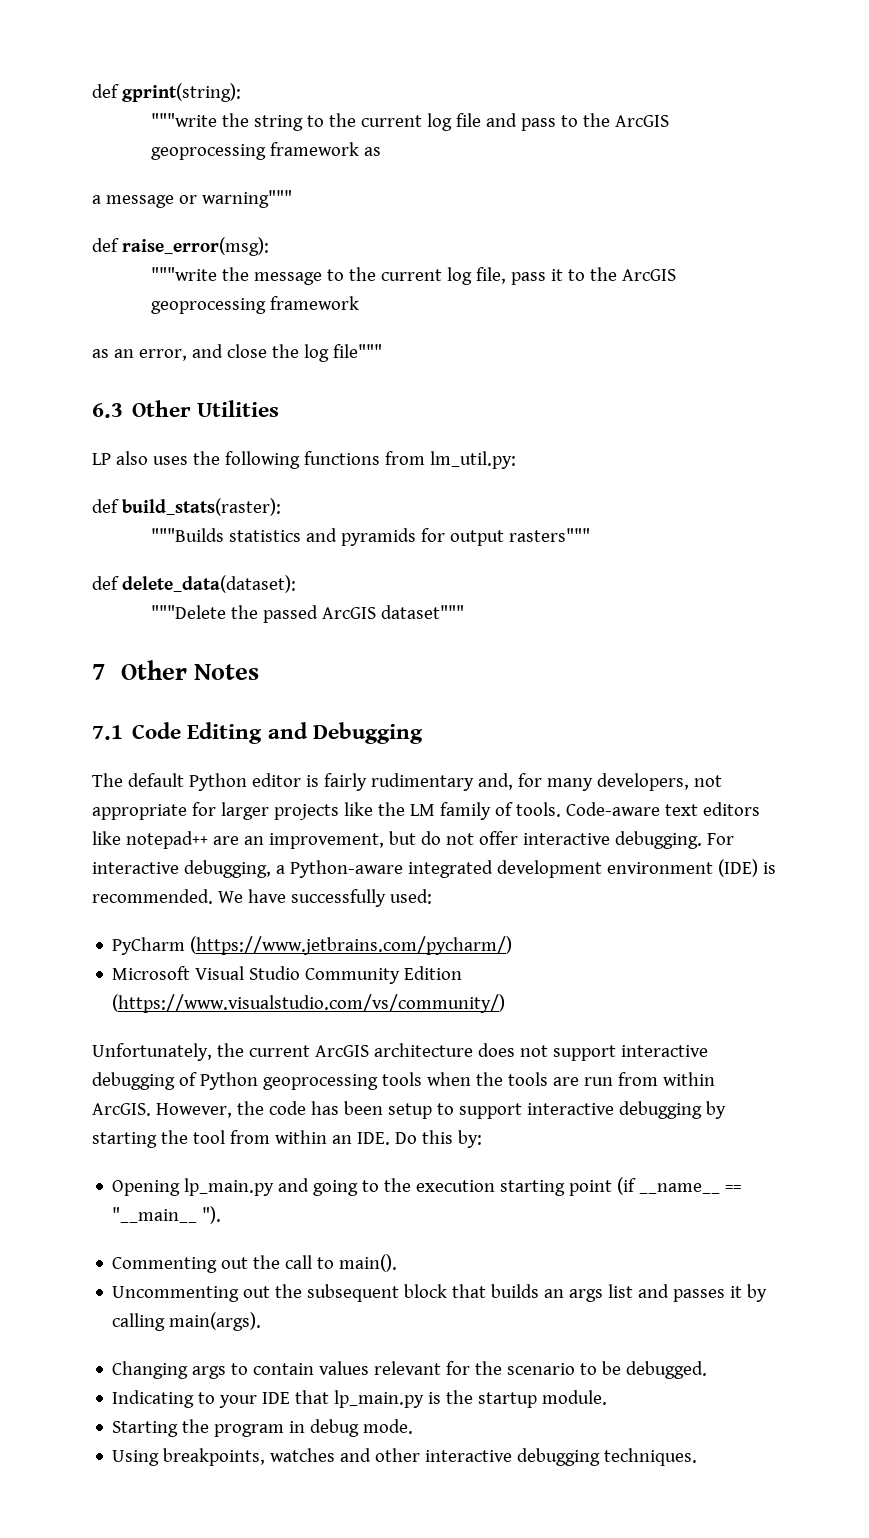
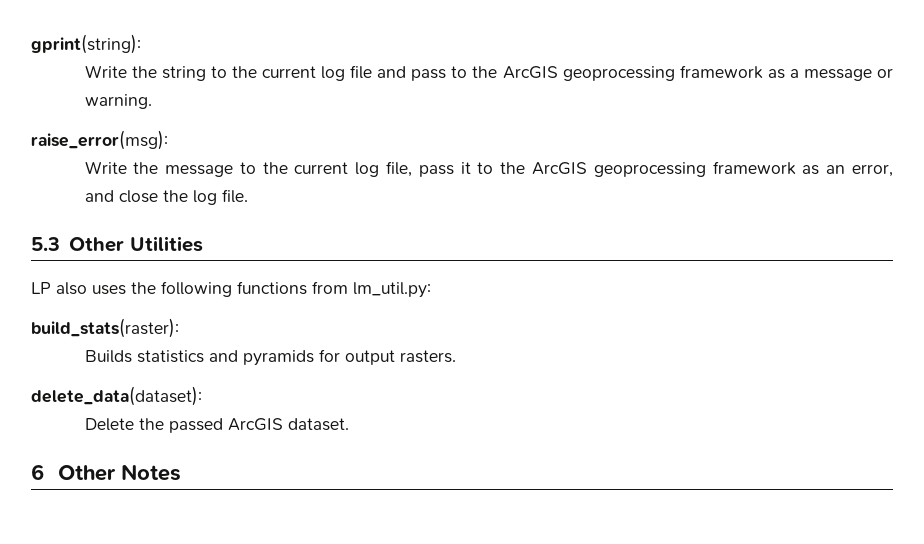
[92,84,119,98] def -> (31, 44) none
[150,113,217,127] """write -> [84,65,127,78] Write
(381, 151) // -> (785, 74) none
[201,190,292,208] [92,238,119,252] warning""" // def -> [84,94,152,109] warning. //
[150,267,217,281] """write -> [84,161,127,174] Write
(359, 303) // -> (796, 168) none
[332,344,382,358] [92,403,123,418] file""" // 6.3 -> [221,189,248,203] [31,237,60,251] file. // 5.3
[92,499,119,513] def -> (431, 290) none
[150,528,224,542] """Builds -> [84,350,132,363] Builds
[508,528,590,542] [92,576,119,590] rasters""" // def -> [399,350,456,363] rasters. //
[150,605,226,619] """Delete -> [84,418,134,431] Delete
[380,605,464,619] [92,664,105,680] dataset""" // 7 -> [287,418,349,431] [31,464,44,480] dataset. // 6
[92,722,423,744] [92,773,722,791] [92,802,760,820] [92,831,734,849] [92,859,776,878] [92,889,432,907] [112,936,513,955] [112,966,463,984] [112,994,506,1013] [92,1043,708,1061] [92,1072,715,1090] [92,1101,726,1119] [92,1130,482,1148] [112,1177,742,1196] [112,1206,222,1224] [112,1254,398,1273] [112,1284,768,1302] [112,1312,262,1331] [112,1361,708,1379] [112,1390,608,1408] [112,1419,414,1437] [112,1448,698,1466] // 7.1 Code Editing and Debugging // The default Python editor is fairly rudimentary and, for many developers, not appropriate for larger projects like the LM family of tools. Code-aware text editors like notepad++ are an improvement, but do not offer interactive debugging. For interactive debugging, a Python-aware integrated development environment (IDE) is recommended. We have successfully used: // PyCharm (https://www.jetbrains.com/pycharm/) // Microsoft Visual Studio Community Edition (https://www.visualstudio.com/vs/community/) // Unfortunately, the current ArcGIS architecture does not support interactive debugging of Python geoprocessing tools when the tools are run from within ArcGIS. However, the code has been setup to support interactive debugging by starting the tool from within an IDE. Do this by: // Opening lp_main.py and going to the execution starting point (if __name__ == "__main__ "). // Commenting out the call to main(). // Uncommenting out the subsequent block that builds an args list and passes it by calling main(args). // Changing args to contain values relevant for the scenario to be debugged. // Indicating to your IDE that lp_main.py is the startup module. // Starting the program in debug mode. // Using breakpoints, watches and other interactive debugging techniques. -> (181, 472) none

